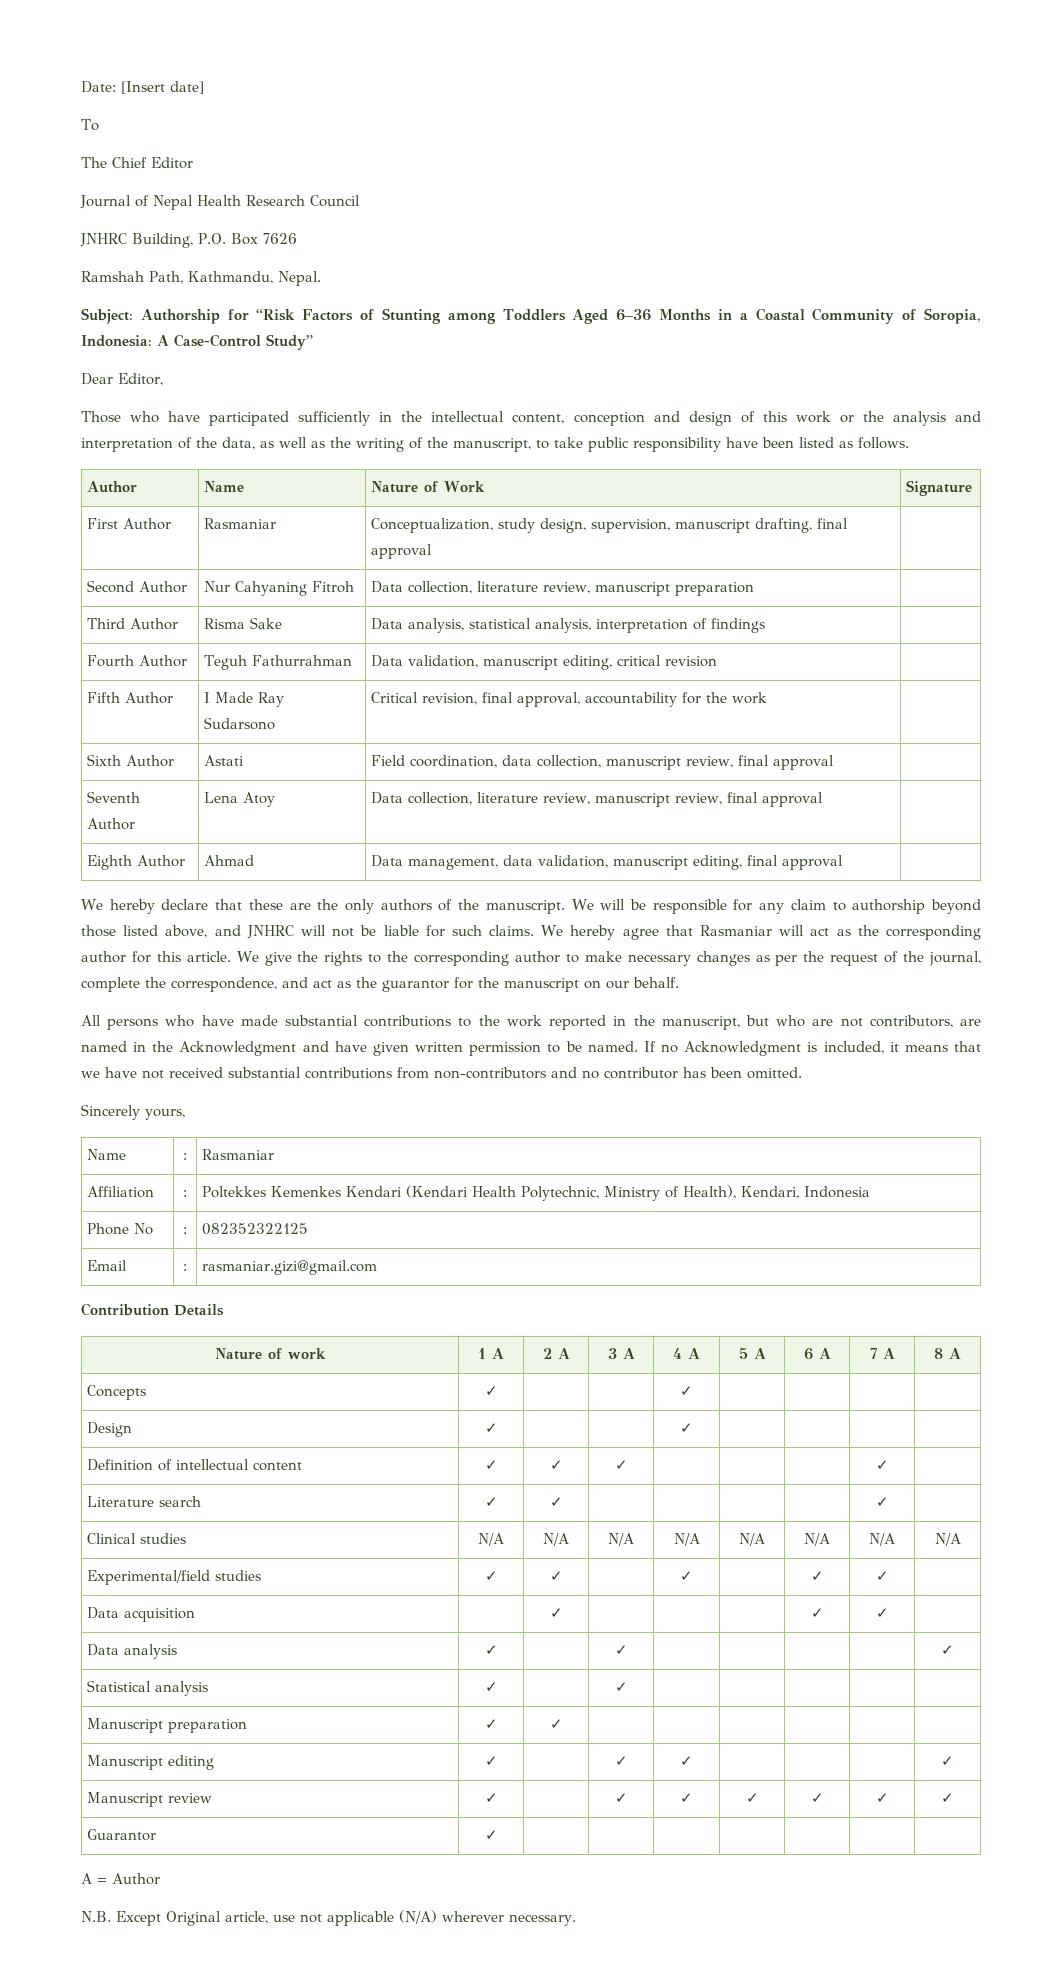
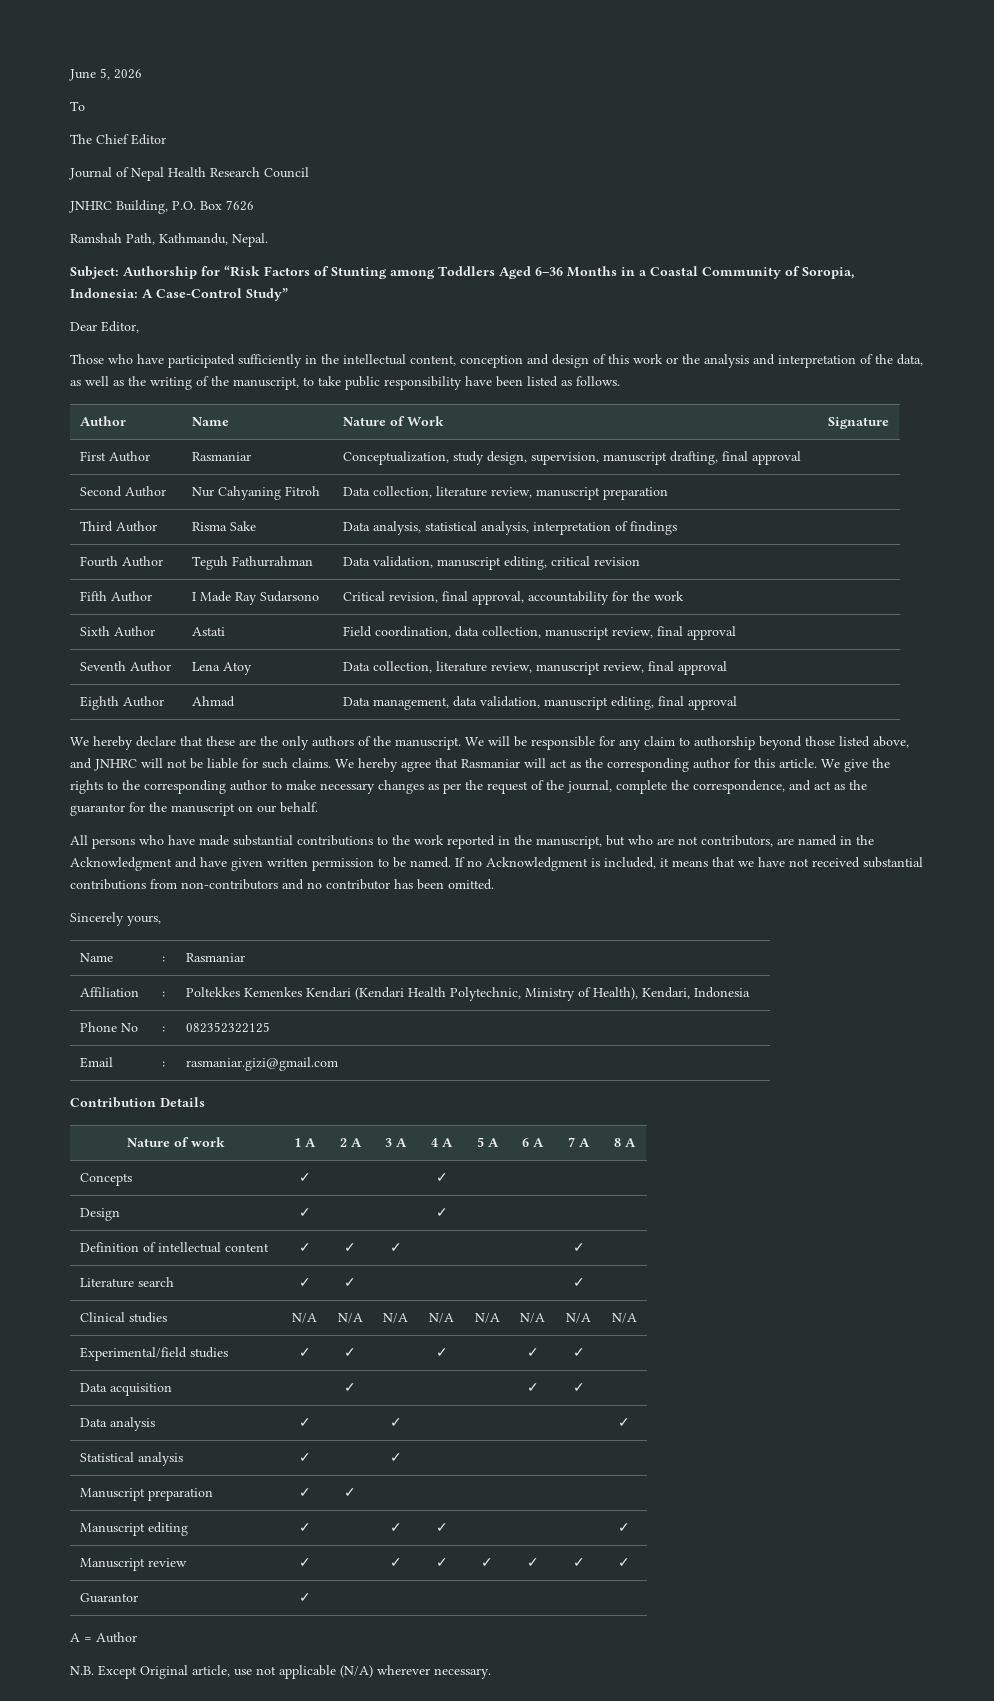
[81,81,204,94] Date: [Insert date] -> [69,68,142,81] June 5, 2026

